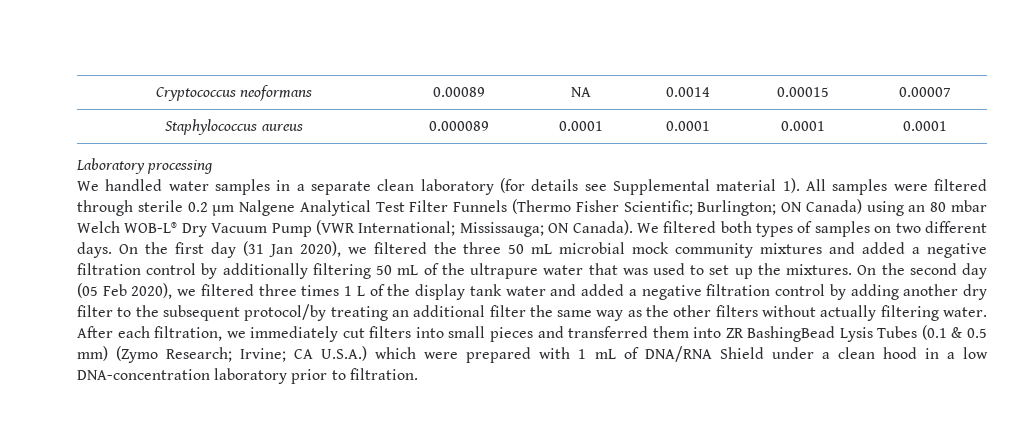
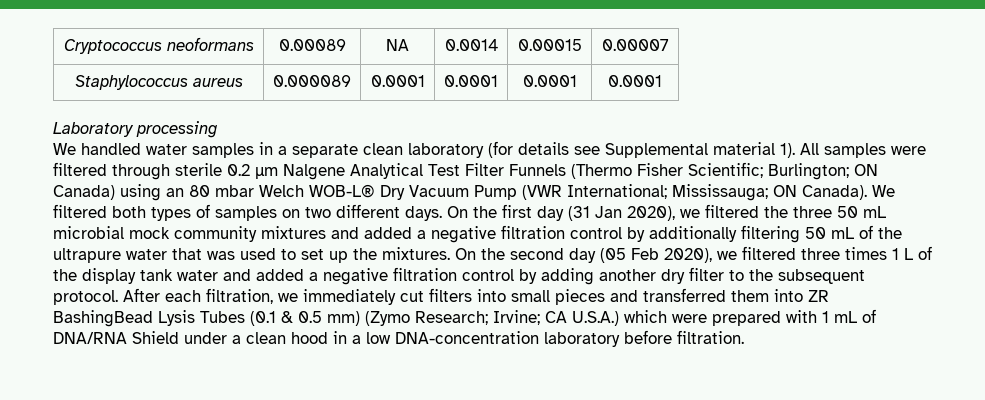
[244,304,987,321] protocol/by treating an additional filter the same way as the other filters without actually filtering water. -> [53,290,118,305] protocol.
[291,369,346,384] prior to -> [624,330,672,344] before

